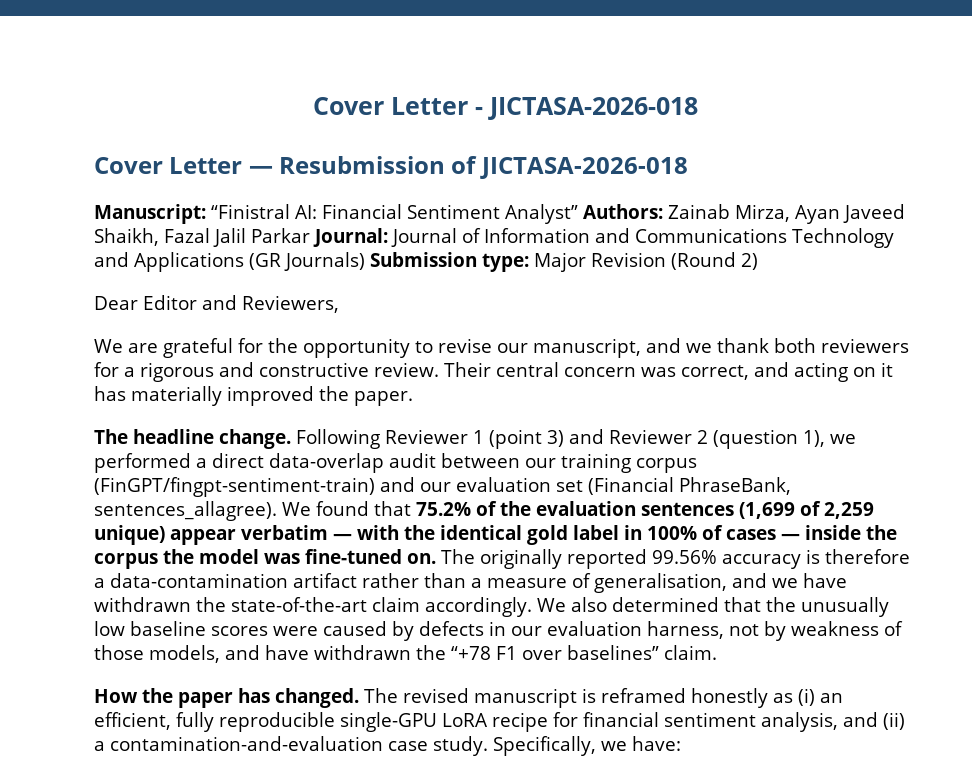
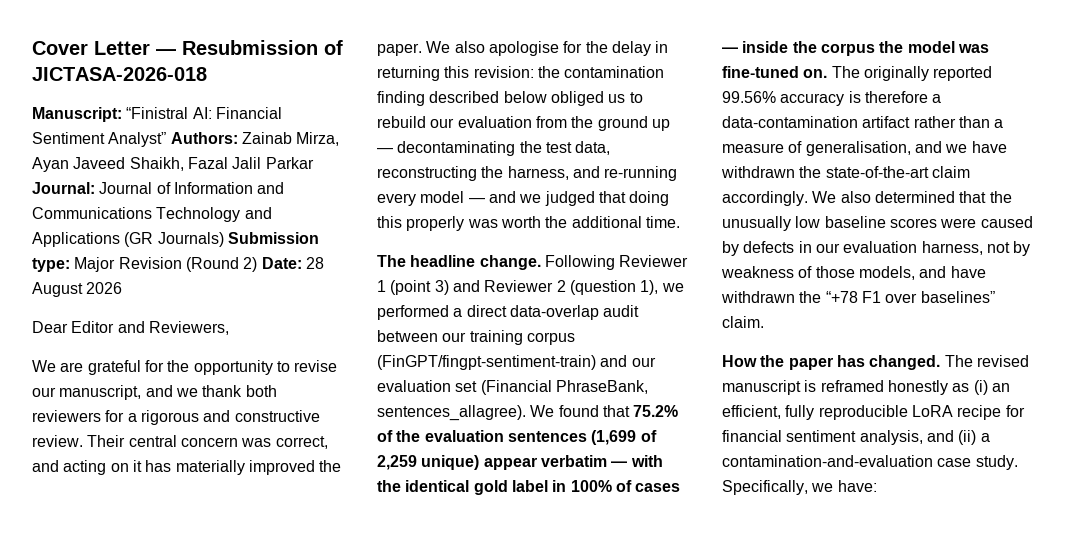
[313,97,699,120] [94,157,243,174] Cover Letter - JICTASA-2026-018 // Cover Letter -> [32,41,150,55] Cover Letter
(758, 261) none -> [261,257,324,269] [32,282,123,297] Date: 28 August 2026
(413, 398) none -> [426,41,669,56] [377,66,665,81] [377,91,643,106] [377,116,670,131] [377,141,611,156] [377,166,678,181] [377,191,670,206] [377,216,680,231] We also apologise for the delay in returning this revision: the contamination finding described below obliged us to rebuild our evaluation from the ground up — decontaminating the test data, reconstructing the harness, and re-running every model — and we judged that doing this properly was worth the additional time.
[340,712,437,732] single-GPU -> (908, 412) none

